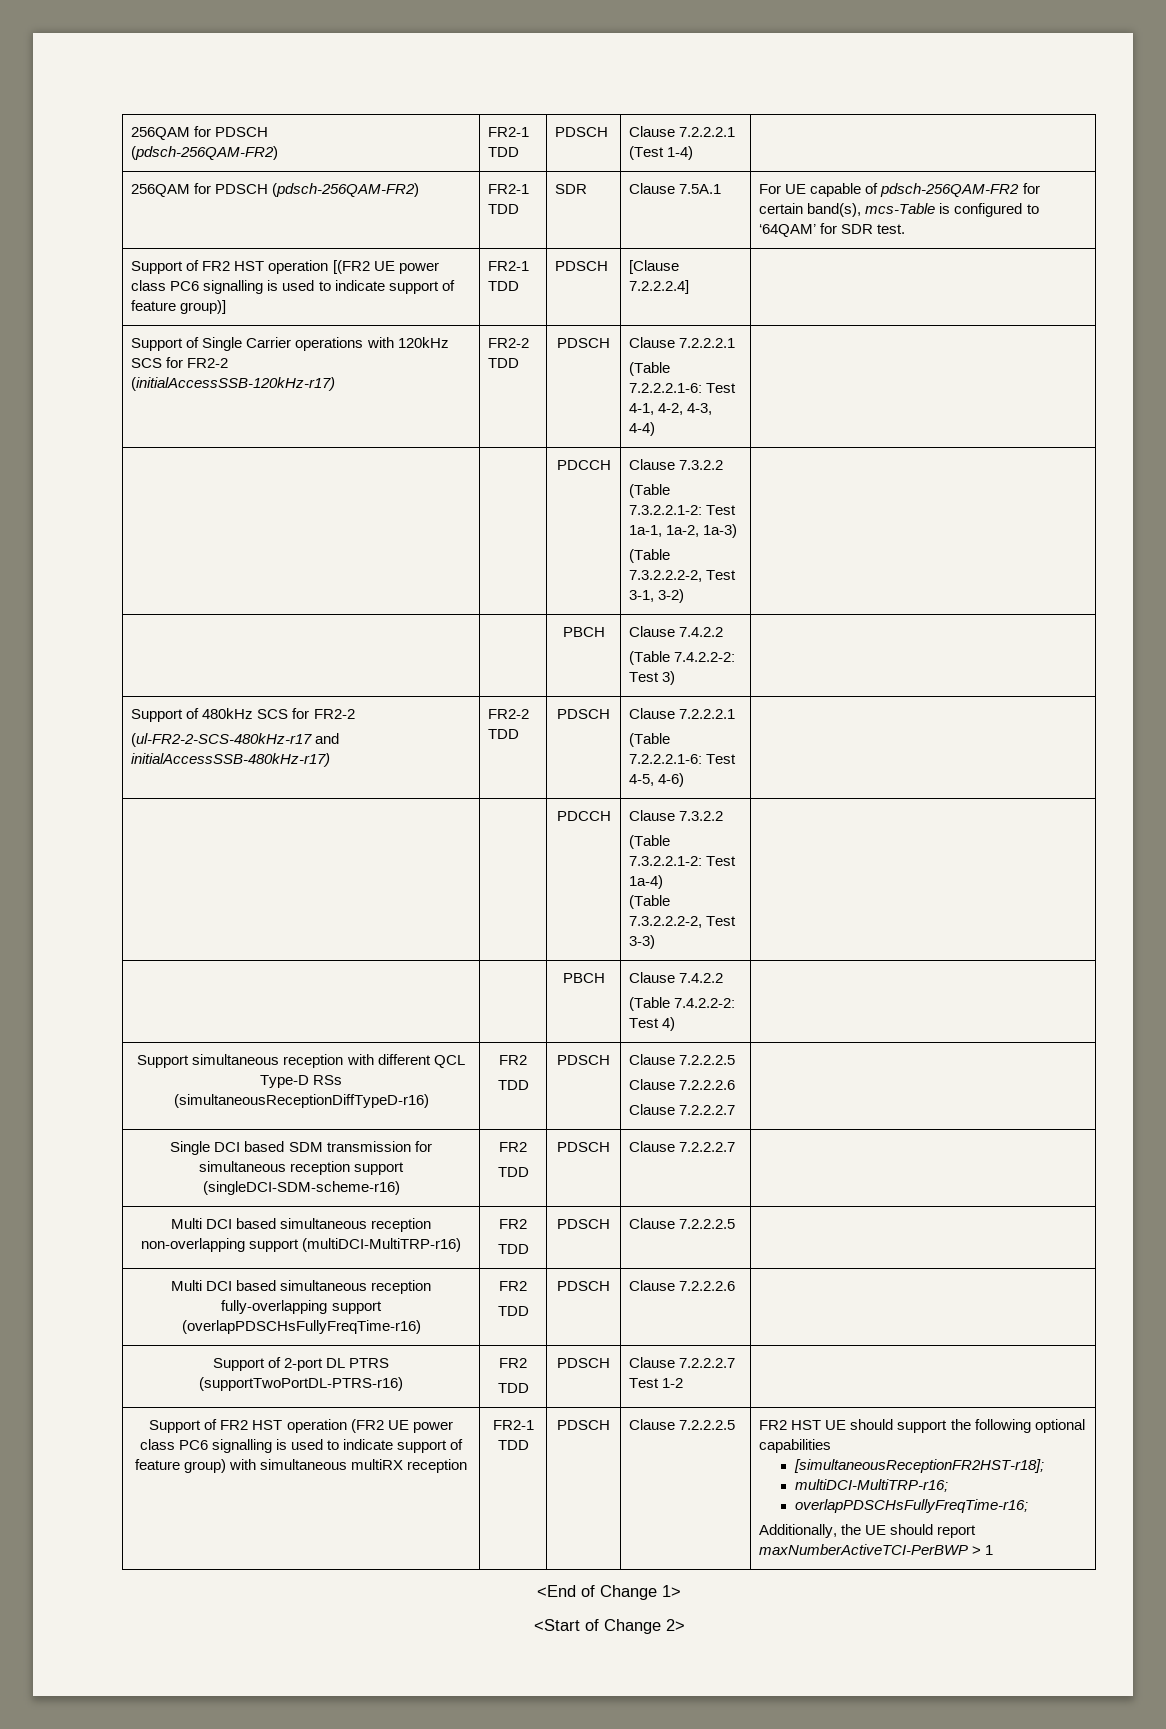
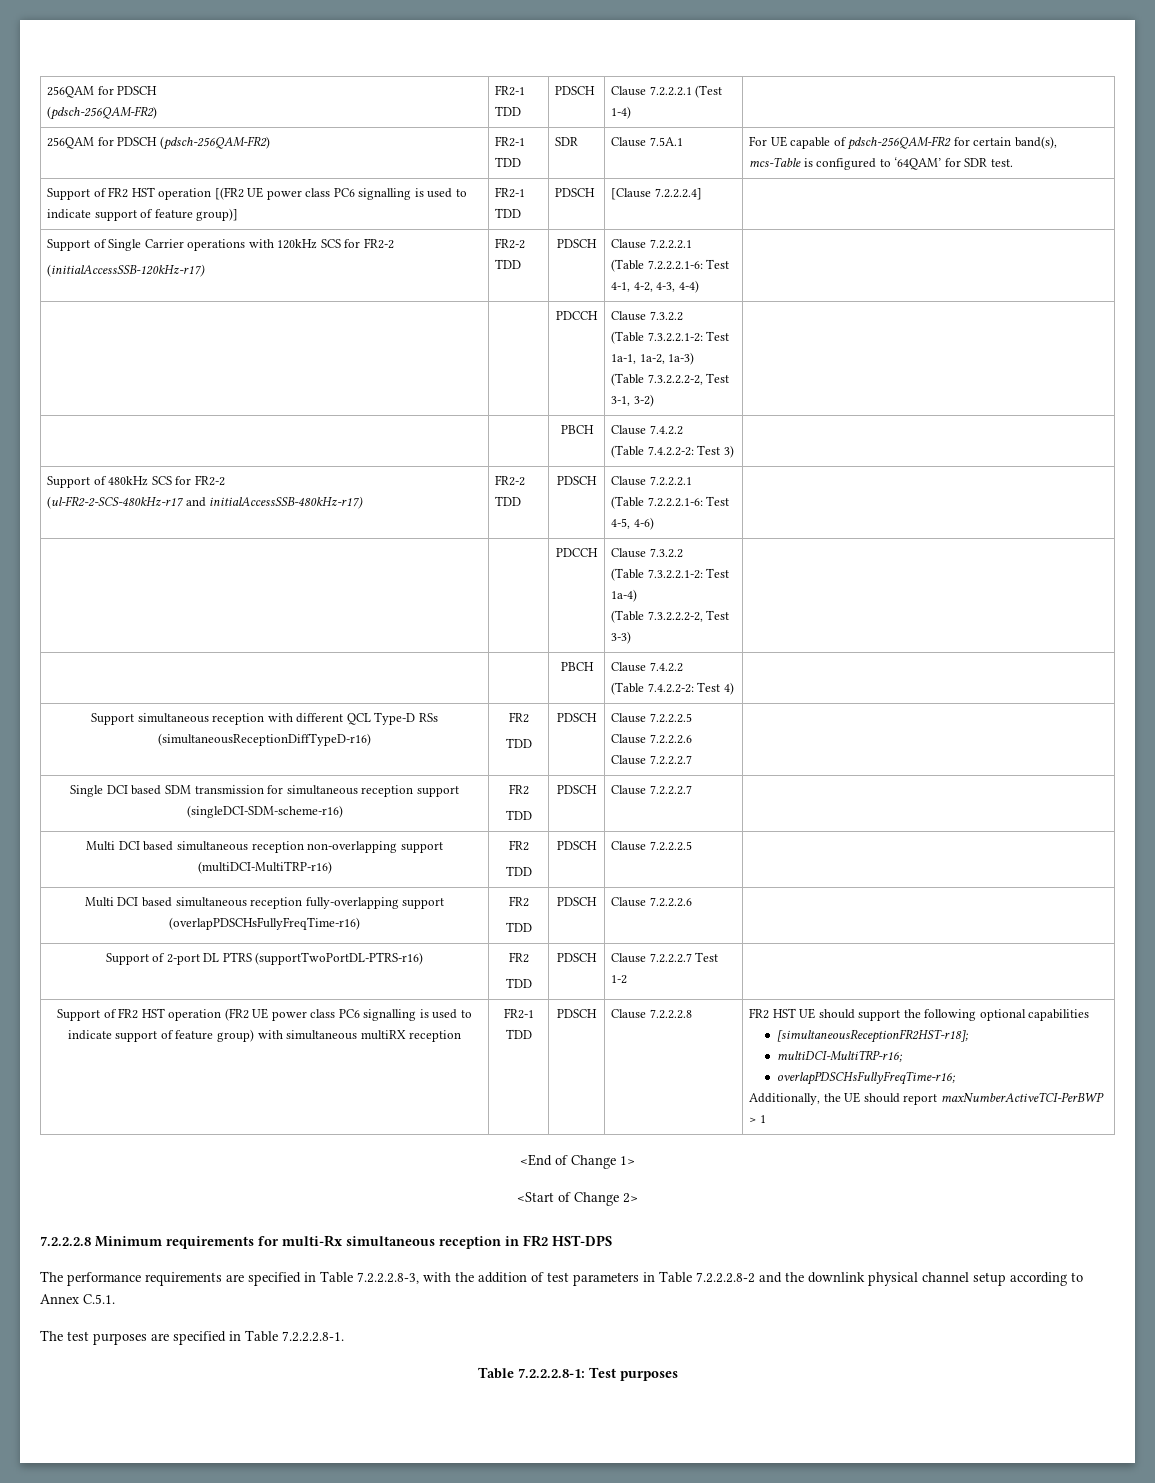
[679,1420,736,1430] 7.2.2.2.5 -> [649,1009,692,1019] 7.2.2.2.8
(685, 1625) none -> [40,1235,612,1249] [40,1271,1083,1286] [40,1294,115,1304] [40,1330,344,1345] [477,1367,678,1381] // 7.2.2.2.8 Minimum requirements for multi-Rx simultaneous reception in FR2 HST-DPS // The performance requirements are specified in Table 7.2.2.2.8-3, with the addition of test parameters in Table 7.2.2.2.8-2 and the downlink physical channel setup according to Annex C.5.1. // The test purposes are specified in Table 7.2.2.2.8-1. // Table 7.2.2.2.8-1: Test purposes

